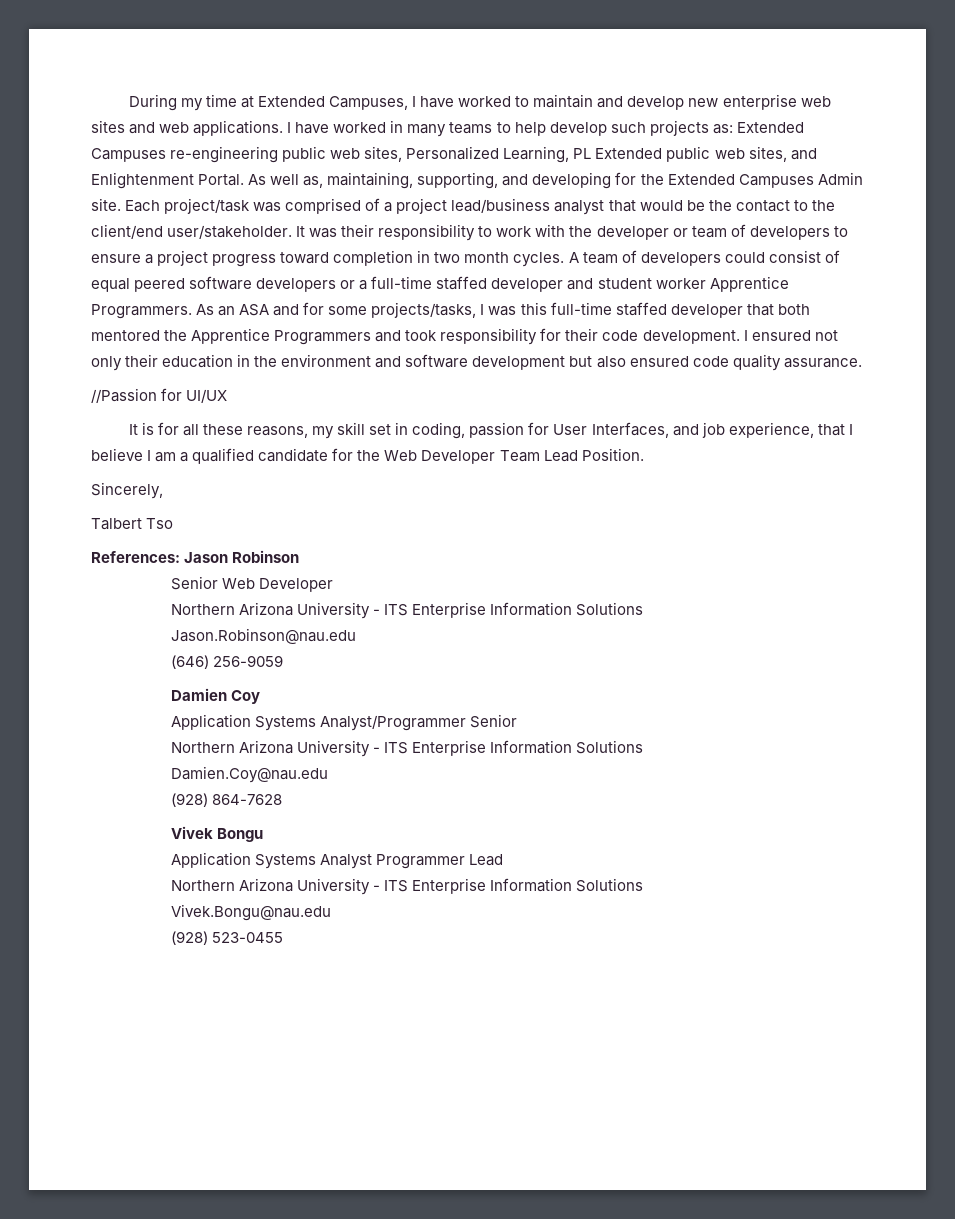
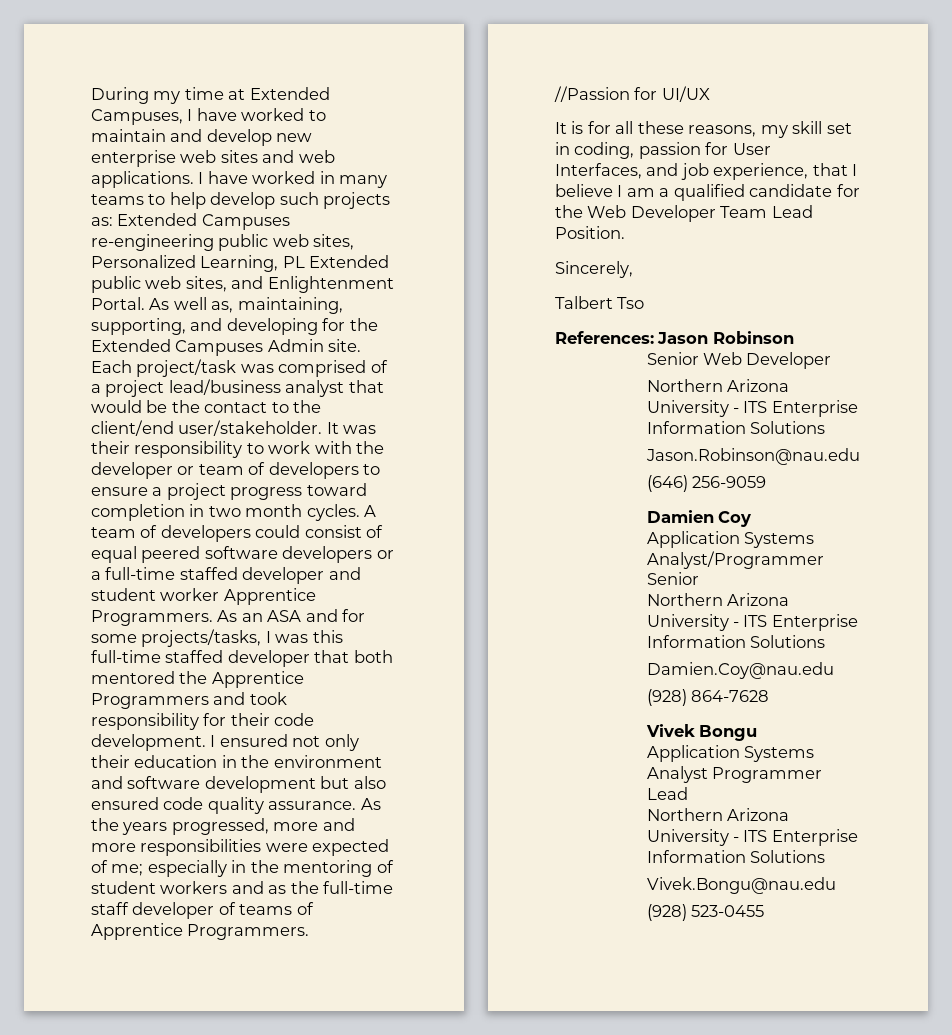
(862, 363) none -> [360,798,381,810] [91,818,355,835] [91,839,390,856] [91,860,394,877] [91,881,394,894] [91,902,314,919] [91,923,310,940] As the years progressed, more and more responsibilities were expected of me; especially in the mentoring of student workers and as the full-time staff developer of teams of Apprentice Programmers.

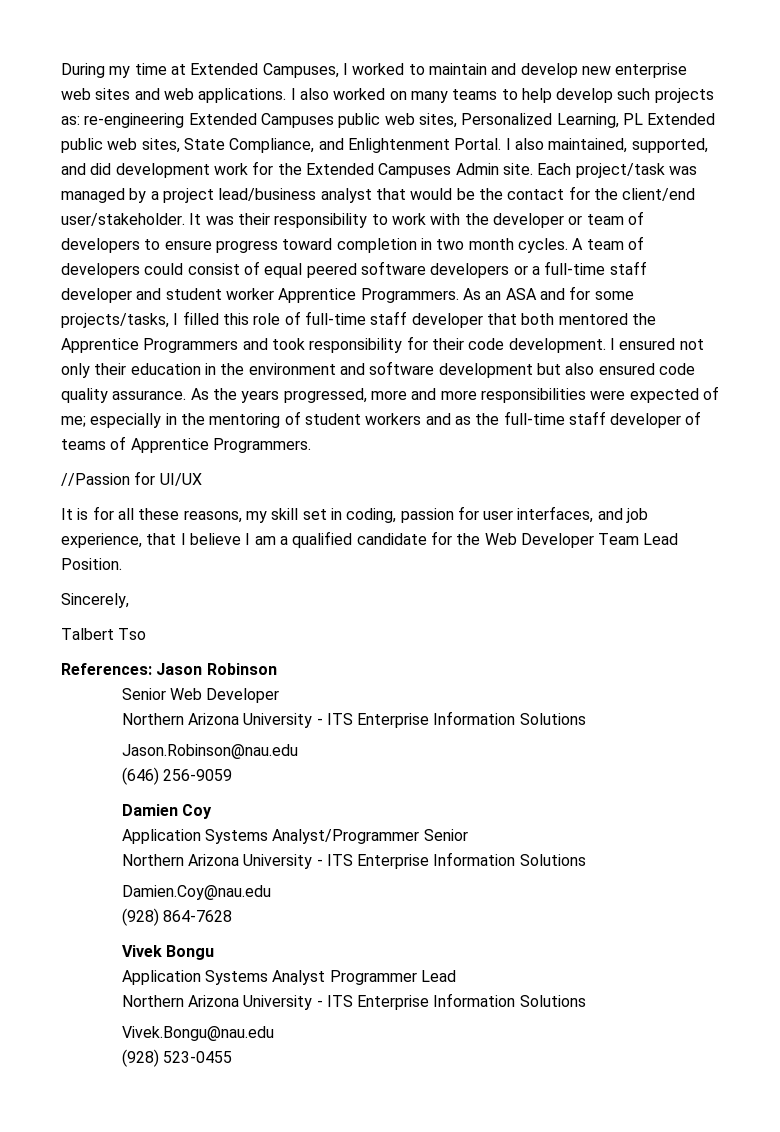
[196,108,237,121] have -> (348, 69) none
[207,171,335,184] have worked in -> [299,88,407,100] also worked on
[117,213,290,230] [91,234,214,251] Extended Campuses re-engineering -> [84,113,334,128] re-engineering Extended Campuses
(227, 284) none -> [183,138,315,153] State Compliance,
[149,297,343,314] [91,318,318,335] As well as, maintaining, supporting, and developing -> [505,138,708,153] [61,163,248,178] I also maintained, supported, and did development work
[278,360,388,377] comprised of -> [61,188,147,203] managed by
[271,402,289,413] to -> [568,186,590,200] for
[152,483,226,500] a project -> (212, 245) none
[179,567,238,580] staffed -> [609,261,647,275] staff
[275,630,343,643] [91,650,224,663] was this full-time staffed -> [182,311,408,325] filled this role of full-time staff
[732,143,771,155] [555,163,642,179] User Interfaces, -> [483,506,594,523] user interfaces,

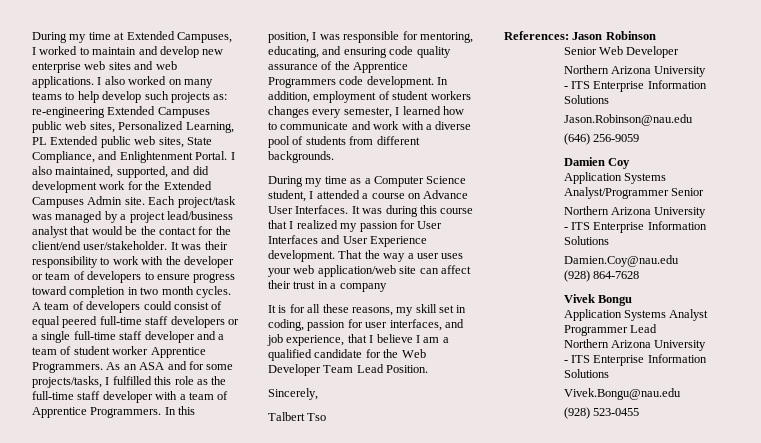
[360,261,426,275] software -> [99,316,169,325] full-time staff
(540, 270) none -> [41,331,71,343] single
(162, 294) none -> [218,334,225,340] [32,346,72,355] a team of
[182,311,219,325] filled -> [112,376,152,385] fulfilled
[284,311,656,328] [61,336,704,353] [61,361,695,378] [61,386,719,403] [61,411,451,428] of full-time staff developer that both mentored the Apprentice Programmers and took responsibility for their code development. I ensured not only their education in the environment and software development but also ensured code quality assurance. As the years progressed, more and more responsibilities were expected of me; especially in the mentoring of student workers and -> (194, 380) none
[685,411,702,425] [61,439,106,450] of teams -> [155,391,214,400] with a team
[61,471,202,486] // //Passion for UI/UX -> [164,406,196,415] [268,31,473,43] [268,46,451,58] [268,61,409,73] [268,76,449,88] [268,91,471,103] [268,106,464,118] [268,121,472,130] [268,136,420,148] [268,151,334,163] [268,176,467,187] [268,190,469,202] [268,205,474,217] [268,220,443,232] [268,235,428,247] [268,250,464,262] [268,265,471,277] [268,280,387,292] In this position, I was responsible for mentoring, educating, and ensuring code quality assurance of the Apprentice Programmers code development. In addition, employment of student workers changes every semester, I learned how to communicate and work with a diverse pool of students from different backgrounds. // During my time as a Computer Science student, I attended a course on Advance User Interfaces. It was during this course that I realized my passion for User Interfaces and User Experience development. That the way a user uses your web application/web site can affect their trust in a company

